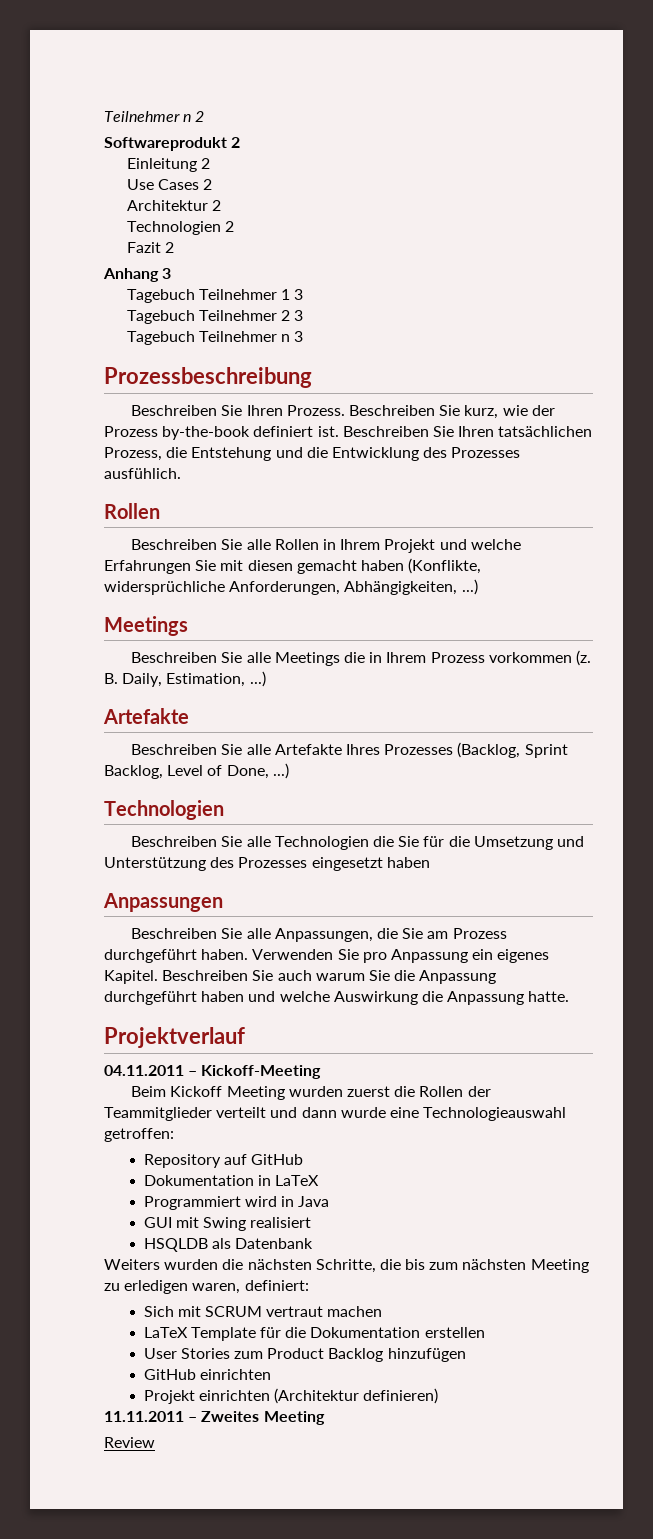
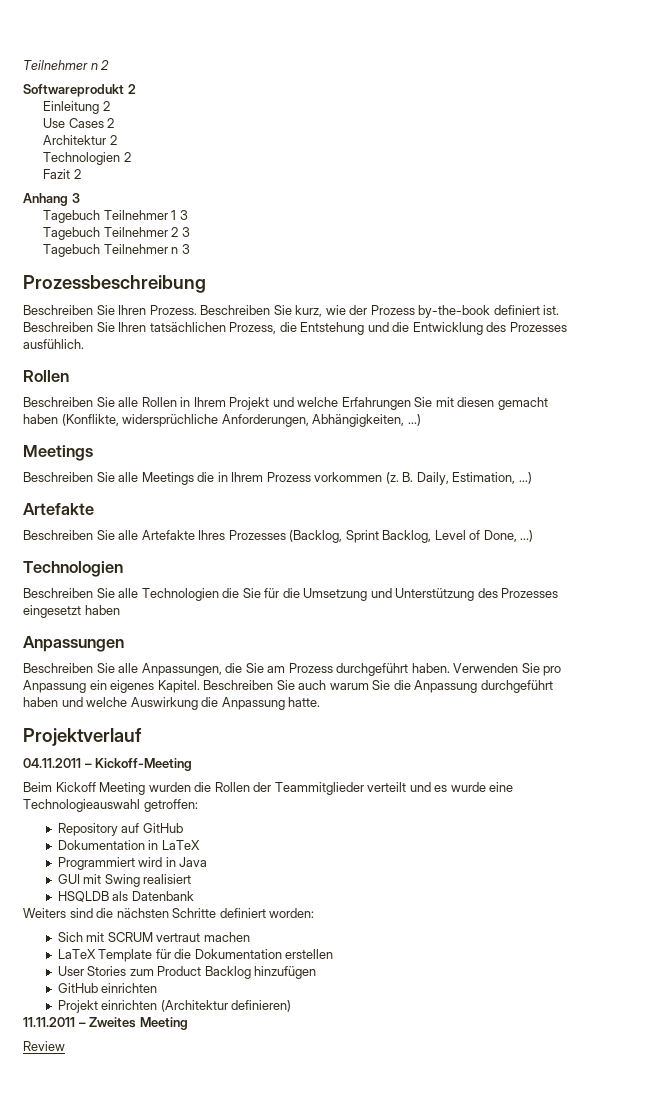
[346,1086,390,1097] zuerst -> (191, 787) none
[301,1107,337,1118] dann -> [434,785,448,792] es
[164,1259,219,1270] wurden -> [69,908,93,918] sind
[315,1259,589,1273] [104,1280,309,1294] Schritte, die bis zum nächsten Meeting zu erledigen waren, definiert: -> [172,908,315,918] Schritte definiert worden:

